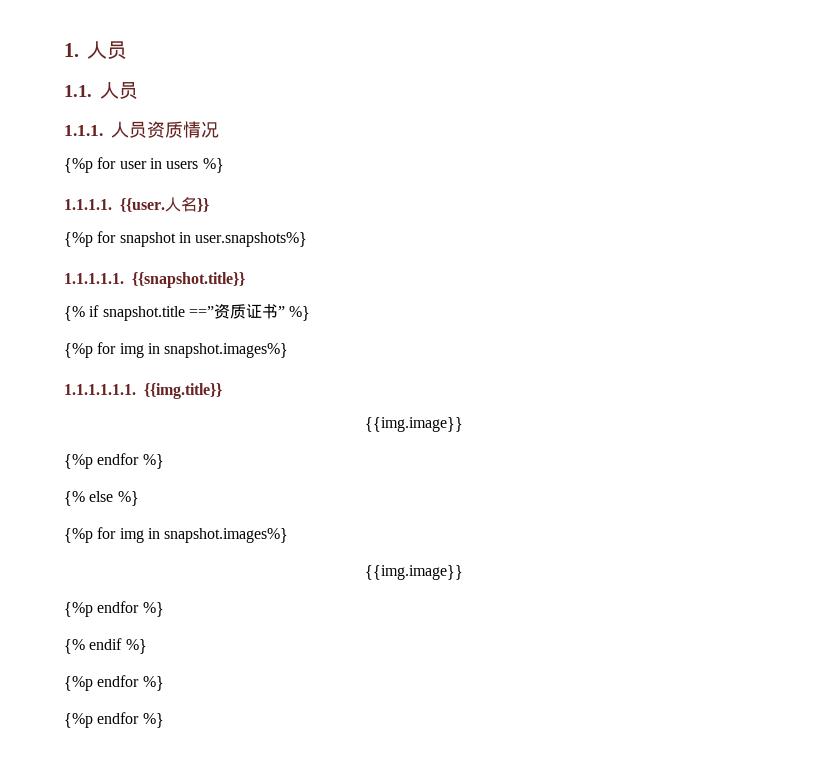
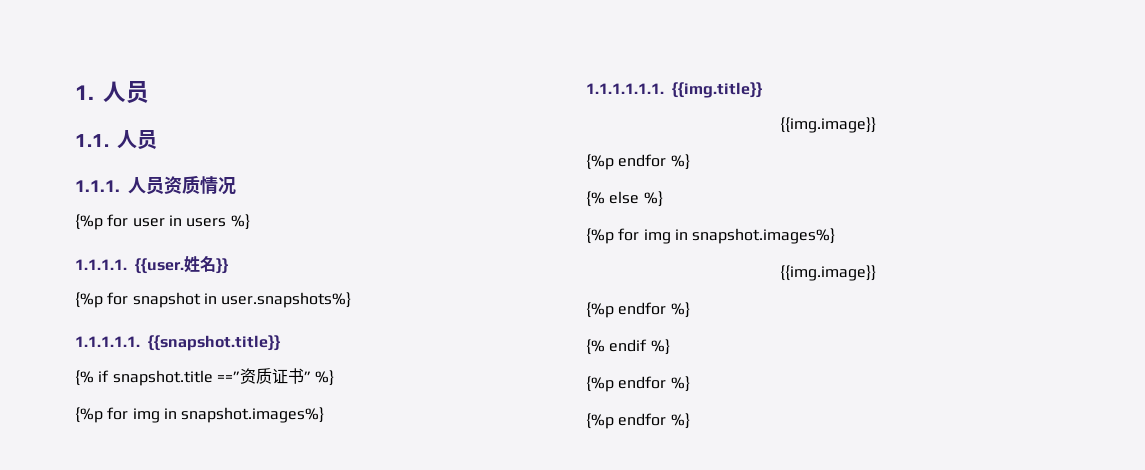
[165,197,181,212] 人 -> [184,255,200,273] 姓

